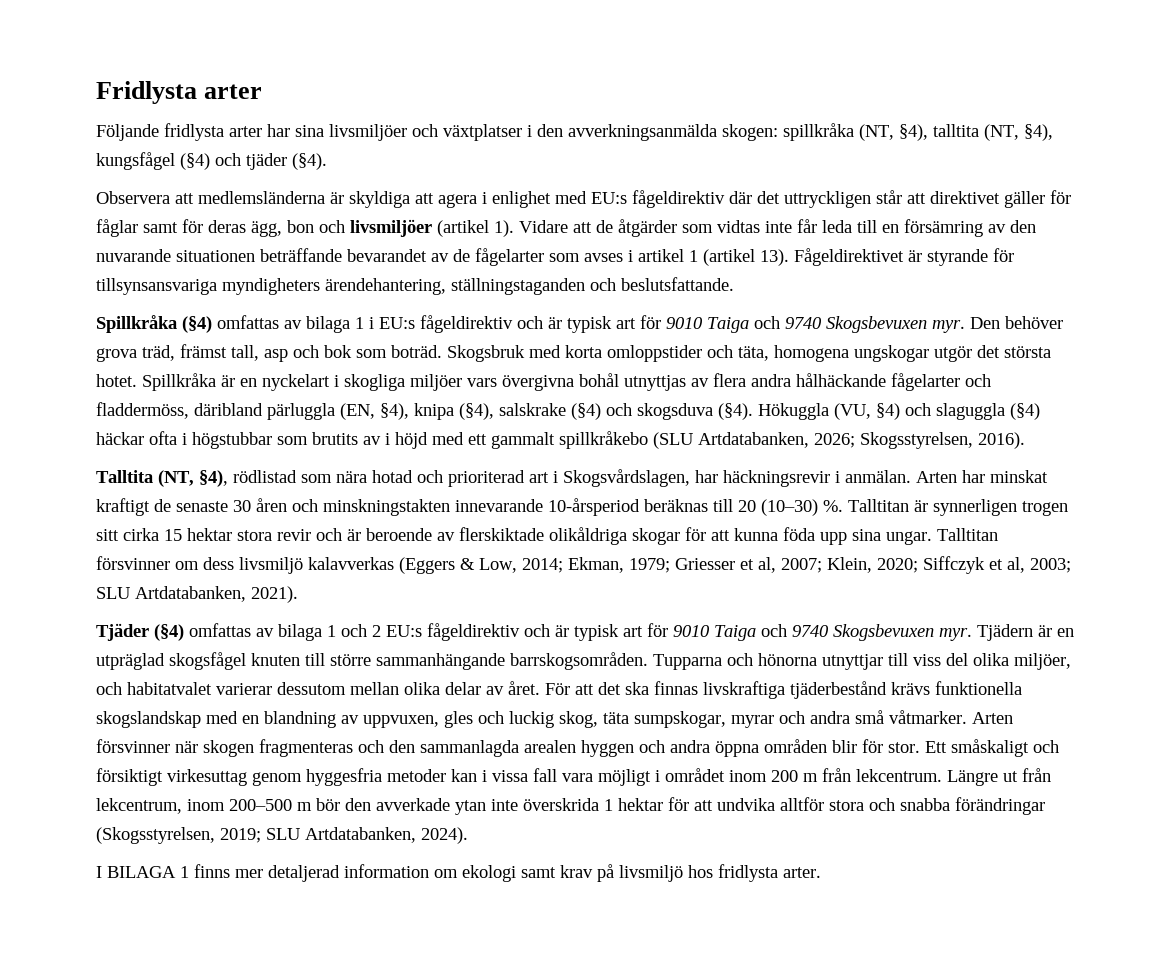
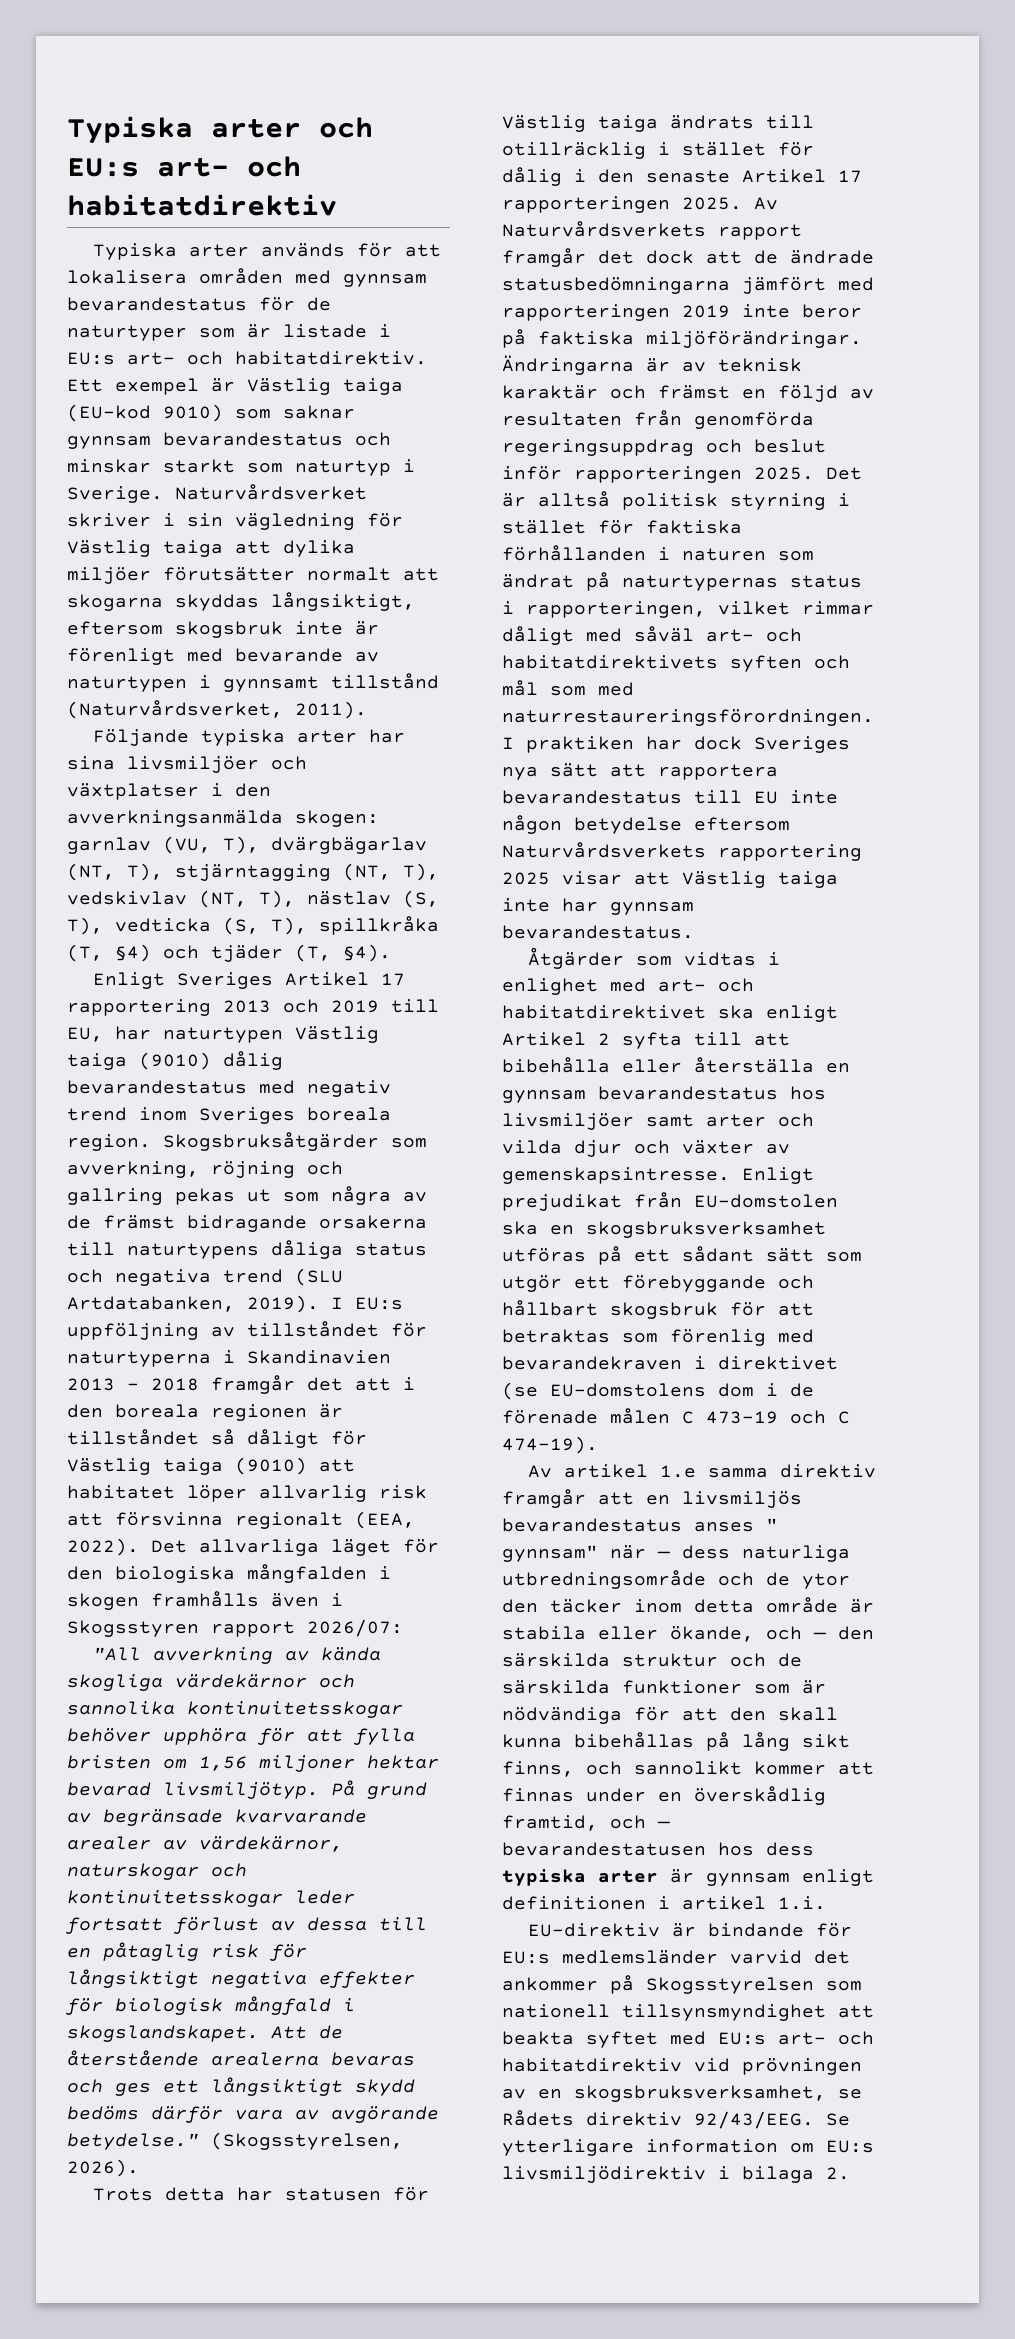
[96,81,263,104] Fridlysta arter -> [67,116,373,144] [67,156,301,177] [67,194,337,216] [92,243,441,260] [67,268,427,287] [67,297,331,311] [67,324,391,341] [67,351,427,365] [67,378,403,395] [67,404,355,422] [67,432,391,449] [67,459,415,476] [67,484,367,503] [67,513,403,530] [67,540,355,557] [67,567,439,584] [67,592,415,611] [67,621,379,638] [67,648,379,665] [67,673,439,692] [67,700,367,719] Typiska arter och EU:s art- och habitatdirektiv // Typiska arter används för att lokalisera områden med gynnsam bevarandestatus för de naturtyper som är listade i EU:s art- och habitatdirektiv. Ett exempel är Västlig taiga (EU-kod 9010) som saknar gynnsam bevarandestatus och minskar starkt som naturtyp i Sverige. Naturvårdsverket skriver i sin vägledning för Västlig taiga att dylika miljöer förutsätter normalt att skogarna skyddas långsiktigt, eftersom skogsbruk inte är förenligt med bevarande av naturtypen i gynnsamt tillstånd (Naturvårdsverket, 2011).
[164,123,224,141] fridlysta -> [200,729,285,746] typiska
[783,123,1053,141] [96,152,327,170] [96,190,1071,208] [96,219,1036,237] [96,248,1014,266] [96,277,734,295] [96,315,1063,333] [96,344,1051,362] [96,373,991,391] [96,402,1040,420] [96,431,1025,449] [96,469,1048,487] [96,498,1068,516] [96,527,998,545] [96,556,1071,574] [96,586,298,603] [96,623,1074,641] [96,652,1071,670] [96,681,1022,699] [96,710,1013,728] [96,739,1059,757] [96,768,1051,786] [96,797,1045,815] [96,827,468,844] [96,864,821,882] spillkråka (NT, §4), talltita (NT, §4), kungsfågel (§4) och tjäder (§4). // Observera att medlemsländerna är skyldiga att agera i enlighet med EU:s fågeldirektiv där det uttryckligen står att direktivet gäller för fåglar samt för deras ägg, bon och livsmiljöer (artikel 1). Vidare att de åtgärder som vidtas inte får leda till en försämring av den nuvarande situationen beträffande bevarandet av de fågelarter som avses i artikel 1 (artikel 13). Fågeldirektivet är styrande för tillsynsansvariga myndigheters ärendehantering, ställningstaganden och beslutsfattande. // Spillkråka (§4) omfattas av bilaga 1 i EU:s fågeldirektiv och är typisk art för 9010 Taiga och 9740 Skogsbevuxen myr. Den behöver grova träd, främst tall, asp och bok som boträd. Skogsbruk med korta omloppstider och täta, homogena ungskogar utgör det största hotet. Spillkråka är en nyckelart i skogliga miljöer vars övergivna bohål utnyttjas av flera andra hålhäckande fågelarter och fladdermöss, däribland pärluggla (EN, §4), knipa (§4), salskrake (§4) och skogsduva (§4). Hökuggla (VU, §4) och slaguggla (§4) häckar ofta i högstubbar som brutits av i höjd med ett gammalt spillkråkebo (SLU Artdatabanken, 2026; Skogsstyrelsen, 2016). // Talltita (NT, §4), rödlistad som nära hotad och prioriterad art i Skogsvårdslagen, har häckningsrevir i anmälan. Arten har minskat kraftigt de senaste 30 åren och minskningstakten innevarande 10-årsperiod beräknas till 20 (10–30) %. Talltitan är synnerligen trogen sitt cirka 15 hektar stora revir och är beroende av flerskiktade olikåldriga skogar för att kunna föda upp sina ungar. Talltitan försvinner om dess livsmiljö kalavverkas (Eggers & Low, 2014; Ekman, 1979; Griesser et al, 2007; Klein, 2020; Siffczyk et al, 2003; SLU Artdatabanken, 2021). // Tjäder (§4) omfattas av bilaga 1 och 2 EU:s fågeldirektiv och är typisk art för 9010 Taiga och 9740 Skogsbevuxen myr. Tjädern är en utpräglad skogsfågel knuten till större sammanhängande barrskogsområden. Tupparna och hönorna utnyttjar till viss del olika miljöer, och habitatvalet varierar dessutom mellan olika delar av året. För att det ska finnas livskraftiga tjäderbestånd krävs funktionella skogslandskap med en blandning av uppvuxen, gles och luckig skog, täta sumpskogar, myrar och andra små våtmarker. Arten försvinner när skogen fragmenteras och den sammanlagda arealen hyggen och andra öppna områden blir för stor. Ett småskaligt och försiktigt virkesuttag genom hyggesfria metoder kan i vissa fall vara möjligt i området inom 200 m från lekcentrum. Längre ut från lekcentrum, inom 200–500 m bör den avverkade ytan inte överskrida 1 hektar för att undvika alltför stora och snabba förändringar (Skogsstyrelsen, 2019; SLU Artdatabanken, 2024). // I BILAGA 1 finns mer detaljerad information om ekologi samt krav på livsmiljö hos fridlysta arter. -> [67,836,427,854] [67,863,439,881] [67,890,439,908] [67,916,439,935] [67,944,391,962] [92,972,405,989] [67,999,439,1016] [67,1026,379,1043] [67,1051,283,1070] [67,1080,391,1097] [67,1107,391,1124] [67,1132,427,1151] [67,1161,343,1178] [67,1186,427,1205] [67,1215,427,1232] [67,1240,427,1259] [67,1268,343,1286] [67,1295,403,1313] [67,1321,427,1340] [67,1350,391,1367] [67,1375,415,1394] [67,1404,343,1421] [67,1429,367,1448] [67,1457,355,1475] [67,1485,427,1502] [67,1511,415,1529] [67,1538,439,1556] [67,1564,391,1583] [67,1591,343,1610] [67,1619,403,1637] [92,1647,381,1664] [67,1674,355,1691] [67,1701,403,1718] [67,1728,415,1745] [67,1755,439,1772] [67,1780,427,1799] [67,1809,367,1826] [67,1836,343,1852] [67,1863,247,1880] [67,1890,355,1907] [65,1917,427,1934] [67,1942,307,1961] [67,1969,415,1988] [65,1996,355,2015] [67,2025,343,2042] [67,2050,415,2066] [67,2077,415,2096] [67,2106,439,2123] [67,2132,403,2150] [67,2159,139,2177] [92,2187,429,2201] [502,115,814,132] [502,142,814,159] [502,167,862,186] [502,196,778,213] [502,221,802,240] [502,248,874,267] [502,277,874,294] [502,304,862,321] [502,329,862,348] [502,355,802,375] [502,385,874,402] [502,410,814,429] [502,439,826,456] [502,466,862,483] [502,491,850,510] [502,520,742,534] [502,545,814,561] [502,572,862,591] [502,601,874,618] [502,626,802,645] [502,655,850,672] [502,680,634,696] [502,709,874,726] [502,736,850,753] [502,763,778,780] [502,790,838,804] [502,815,790,834] [502,842,862,861] [502,871,838,888] [502,898,694,915] [502,925,694,939] [527,947,780,969] [502,978,754,995] [502,1005,838,1022] [502,1032,790,1049] [502,1057,850,1073] [502,1086,826,1103] [502,1113,814,1130] [502,1140,790,1157] [502,1167,814,1184] [502,1192,838,1211] [502,1221,826,1238] [502,1246,862,1265] [502,1275,814,1292] [502,1300,814,1319] [502,1329,814,1346] [502,1356,838,1370] [502,1382,814,1400] [502,1408,850,1424] [502,1436,598,1454] [527,1464,876,1478] [502,1489,802,1508] [502,1518,778,1532] [502,1545,850,1562] [502,1570,850,1589] [502,1597,874,1613] [502,1626,874,1642] [502,1653,802,1667] [502,1680,826,1694] [502,1707,838,1724] [502,1732,850,1751] [502,1761,874,1777] [502,1786,826,1805] [502,1815,670,1831] [502,1842,814,1856] [502,1869,874,1886] [502,1896,826,1910] [527,1923,852,1937] [502,1950,850,1964] [502,1975,862,1994] [502,2004,874,2021] [502,2031,874,2048] [502,2058,862,2075] [502,2085,862,2102] [502,2110,850,2129] [502,2139,874,2156] [502,2166,850,2183] garnlav (VU, T), dvärgbägarlav (NT, T), stjärntagging (NT, T), vedskivlav (NT, T), nästlav (S, T), vedticka (S, T), spillkråka (T, §4) och tjäder (T, §4). // Enligt Sveriges Artikel 17 rapportering 2013 och 2019 till EU, har naturtypen Västlig taiga (9010) dålig bevarandestatus med negativ trend inom Sveriges boreala region. Skogsbruksåtgärder som avverkning, röjning och gallring pekas ut som några av de främst bidragande orsakerna till naturtypens dåliga status och negativa trend (SLU Artdatabanken, 2019). I EU:s uppföljning av tillståndet för naturtyperna i Skandinavien 2013 – 2018 framgår det att i den boreala regionen är tillståndet så dåligt för Västlig taiga (9010) att habitatet löper allvarlig risk att försvinna regionalt (EEA, 2022). Det allvarliga läget för den biologiska mångfalden i skogen framhålls även i Skogsstyren rapport 2026/07: // "All avverkning av kända skogliga värdekärnor och sannolika kontinuitetsskogar behöver upphöra för att fylla bristen om 1,56 miljoner hektar bevarad livsmiljötyp. På grund av begränsade kvarvarande arealer av värdekärnor, naturskogar och kontinuitetsskogar leder fortsatt förlust av dessa till en påtaglig risk för långsiktigt negativa effekter för biologisk mångfald i skogslandskapet. Att de återstående arealerna bevaras och ges ett långsiktigt skydd bedöms därför vara av avgörande betydelse." (Skogsstyrelsen, 2026). // Trots detta har statusen för Västlig taiga ändrats till otillräcklig i stället för dålig i den senaste Artikel 17 rapporteringen 2025. Av Naturvårdsverkets rapport framgår det dock att de ändrade statusbedömningarna jämfört med rapporteringen 2019 inte beror på faktiska miljöförändringar. Ändringarna är av teknisk karaktär och främst en följd av resultaten från genomförda regeringsuppdrag och beslut inför rapporteringen 2025. Det är alltså politisk styrning i stället för faktiska förhållanden i naturen som ändrat på naturtypernas status i rapporteringen, vilket rimmar dåligt med såväl art- och habitatdirektivets syften och mål som med naturrestaureringsförordningen. I praktiken har dock Sveriges nya sätt att rapportera bevarandestatus till EU inte någon betydelse eftersom Naturvårdsverkets rapportering 2025 visar att Västlig taiga inte har gynnsam bevarandestatus. // Åtgärder som vidtas i enlighet med art- och habitatdirektivet ska enligt Artikel 2 syfta till att bibehålla eller återställa en gynnsam bevarandestatus hos livsmiljöer samt arter och vilda djur och växter av gemenskapsintresse. Enligt prejudikat från EU-domstolen ska en skogsbruksverksamhet utföras på ett sådant sätt som utgör ett förebyggande och hållbart skogsbruk för att betraktas som förenlig med bevarandekraven i direktivet (se EU-domstolens dom i de förenade målen C 473-19 och C 474-19). // Av artikel 1.e samma direktiv framgår att en livsmiljös bevarandestatus anses " gynnsam" när — dess naturliga utbredningsområde och de ytor den täcker inom detta område är stabila eller ökande, och — den särskilda struktur och de särskilda funktioner som är nödvändiga för att den skall kunna bibehållas på lång sikt finns, och sannolikt kommer att finnas under en överskådlig framtid, och — bevarandestatusen hos dess typiska arter är gynnsam enligt definitionen i artikel 1.i. // EU-direktiv är bindande för EU:s medlemsländer varvid det ankommer på Skogsstyrelsen som nationell tillsynsmyndighet att beakta syftet med EU:s art- och habitatdirektiv vid prövningen av en skogsbruksverksamhet, se Rådets direktiv 92/43/EEG. Se ytterligare information om EU:s livsmiljödirektiv i bilaga 2.

